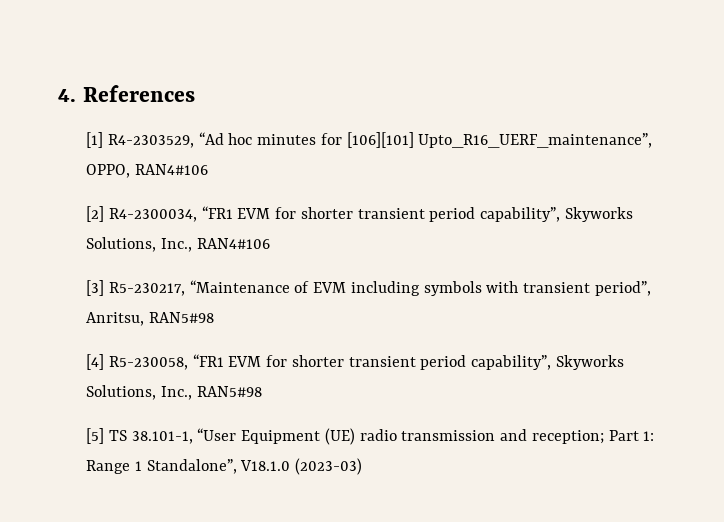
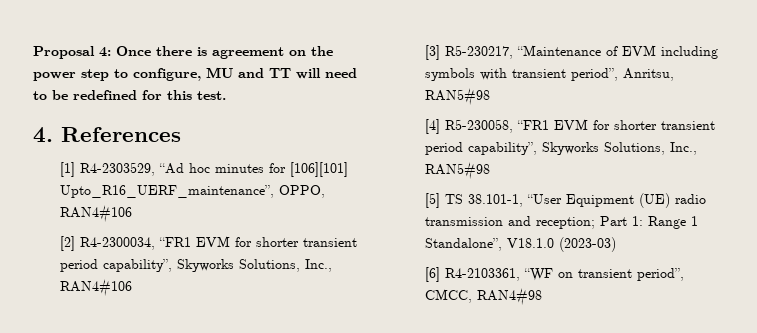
(58, 95) none -> [33,46,333,59] [33,67,357,81] [33,90,226,100] Proposal 4: Once there is agreement on the power step to configure, MU and TT will need to be redefined for this test. //
(363, 466) none -> [425,267,685,282] [425,288,543,306] // [6] R4-2103361, “WF on transient period”, CMCC, RAN4#98

